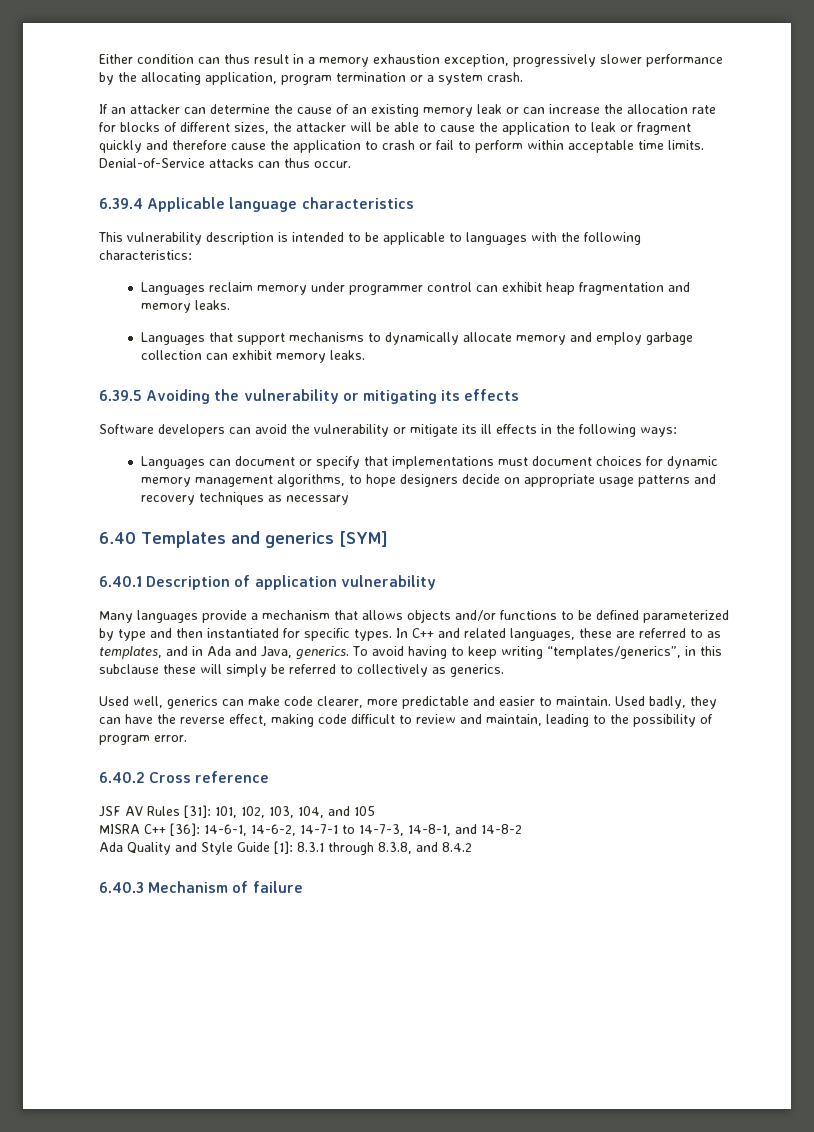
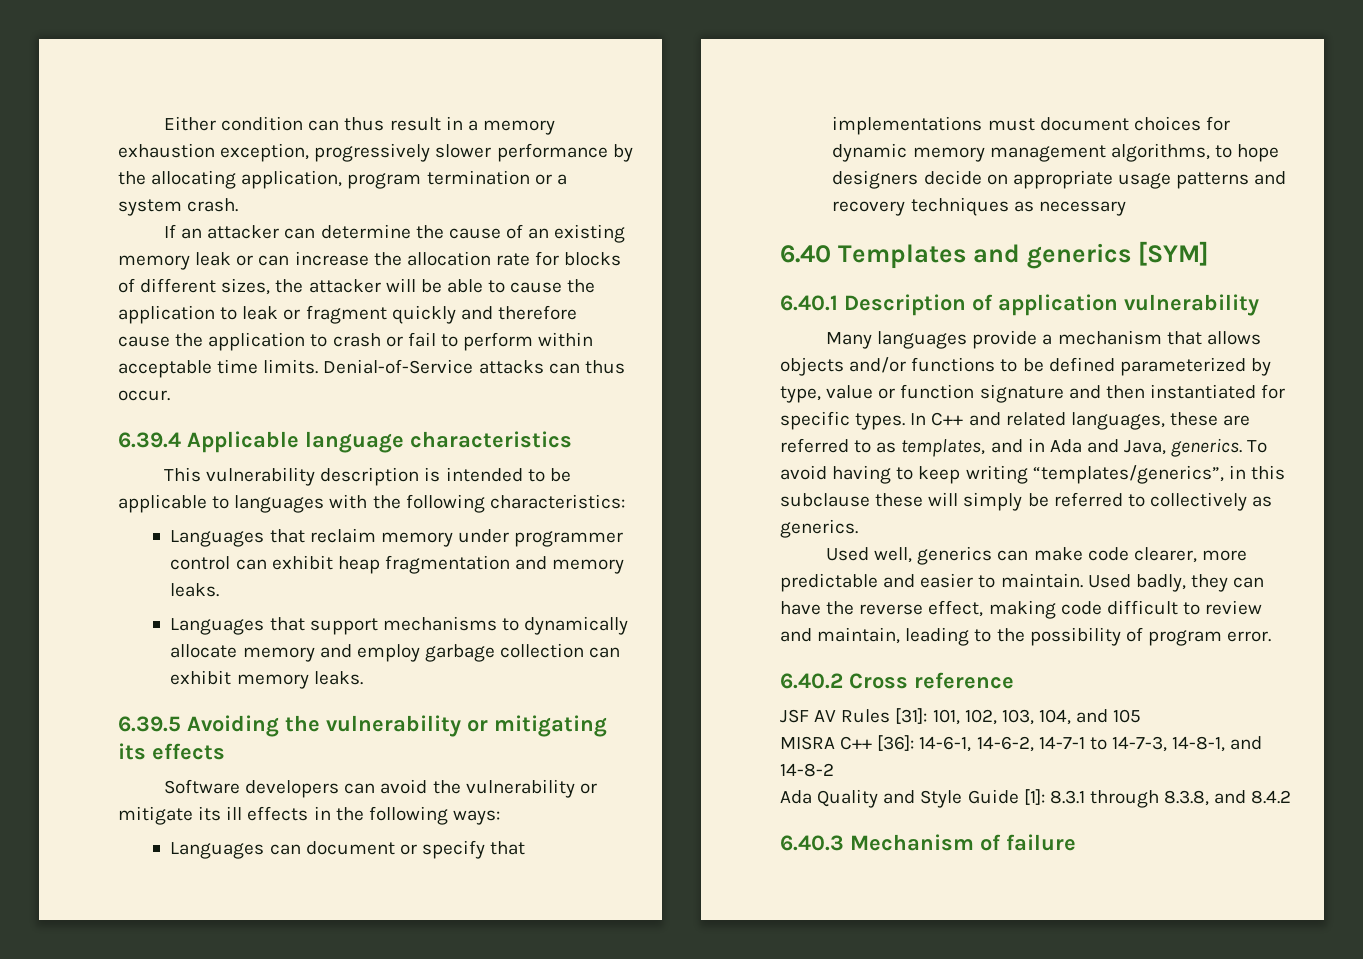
(205, 288) none -> [269,529,305,543] that
[118,629,146,641] type -> [780,384,1064,403] type, value or function signature

